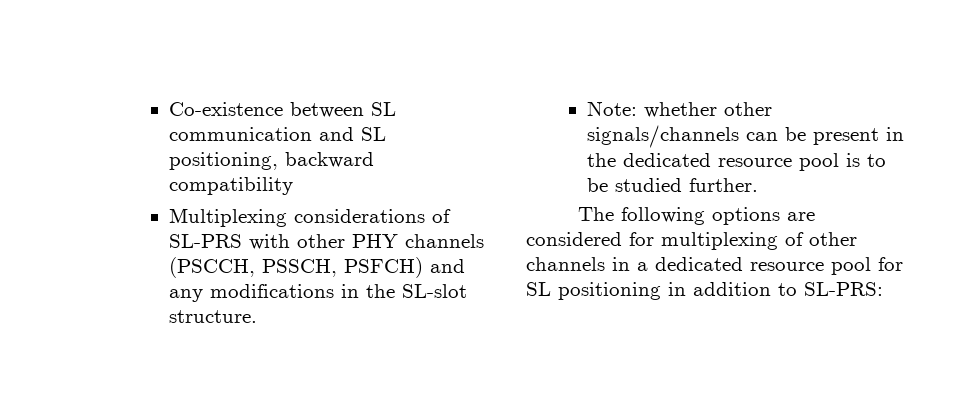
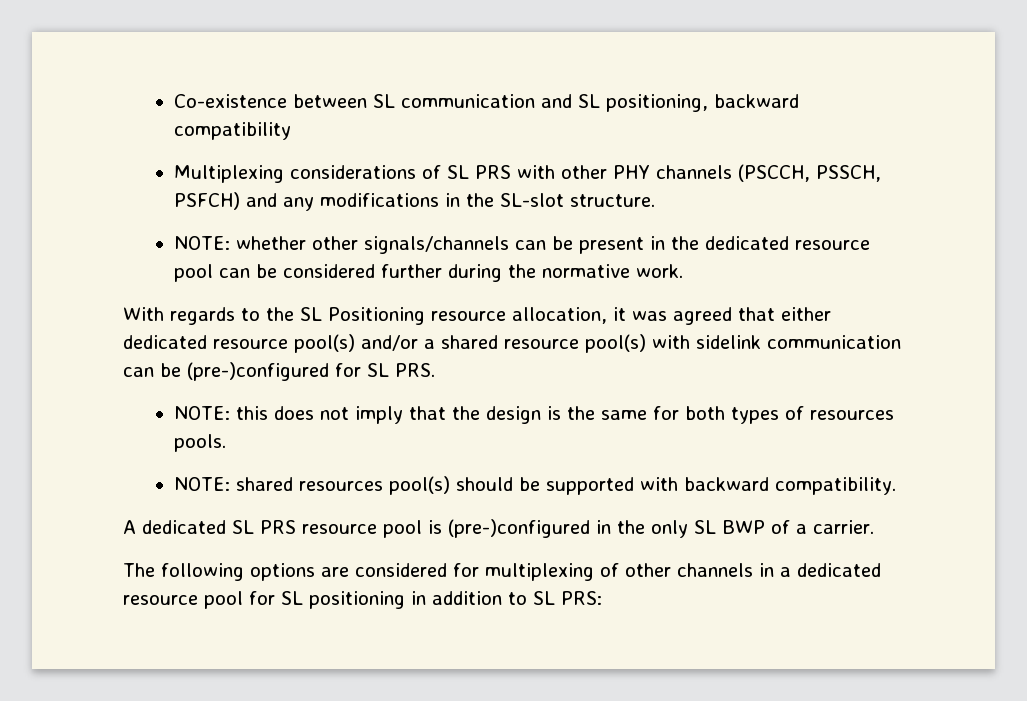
[169,234,243,248] SL-PRS -> [447,165,512,179] SL PRS
[587,101,638,116] Note: -> [174,236,231,250] NOTE:
[846,153,887,167] [587,178,759,192] is to be studied further. -> [219,264,684,282] [123,307,831,325] [123,334,901,353] [123,362,435,381] [174,406,895,424] [174,434,227,452] [174,476,897,495] [123,519,874,538] can be considered further during the normative work. // With regards to the SL Positioning resource allocation, it was agreed that either dedicated resource pool(s) and/or a shared resource pool(s) with sidelink communication can be (pre-)configured for SL PRS. // NOTE: this does not imply that the design is the same for both types of resources pools. // NOTE: shared resources pool(s) should be supported with backward compatibility. // A dedicated SL PRS resource pool is (pre-)configured in the only SL BWP of a carrier.
[804,282,883,296] SL-PRS: -> [533,591,602,605] SL PRS:

